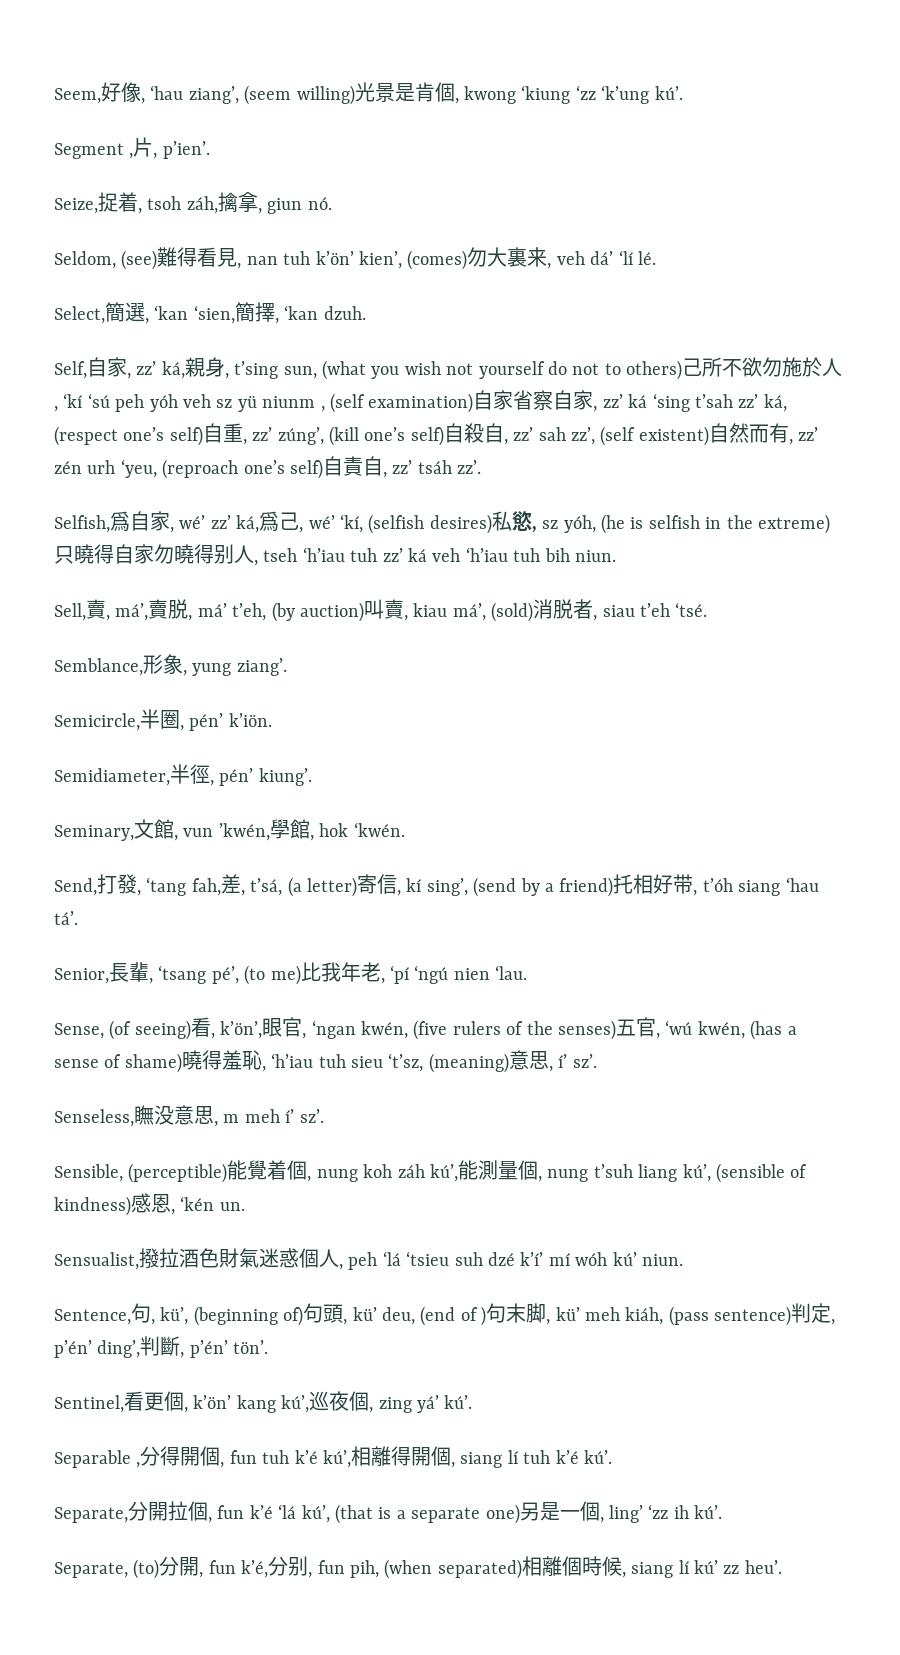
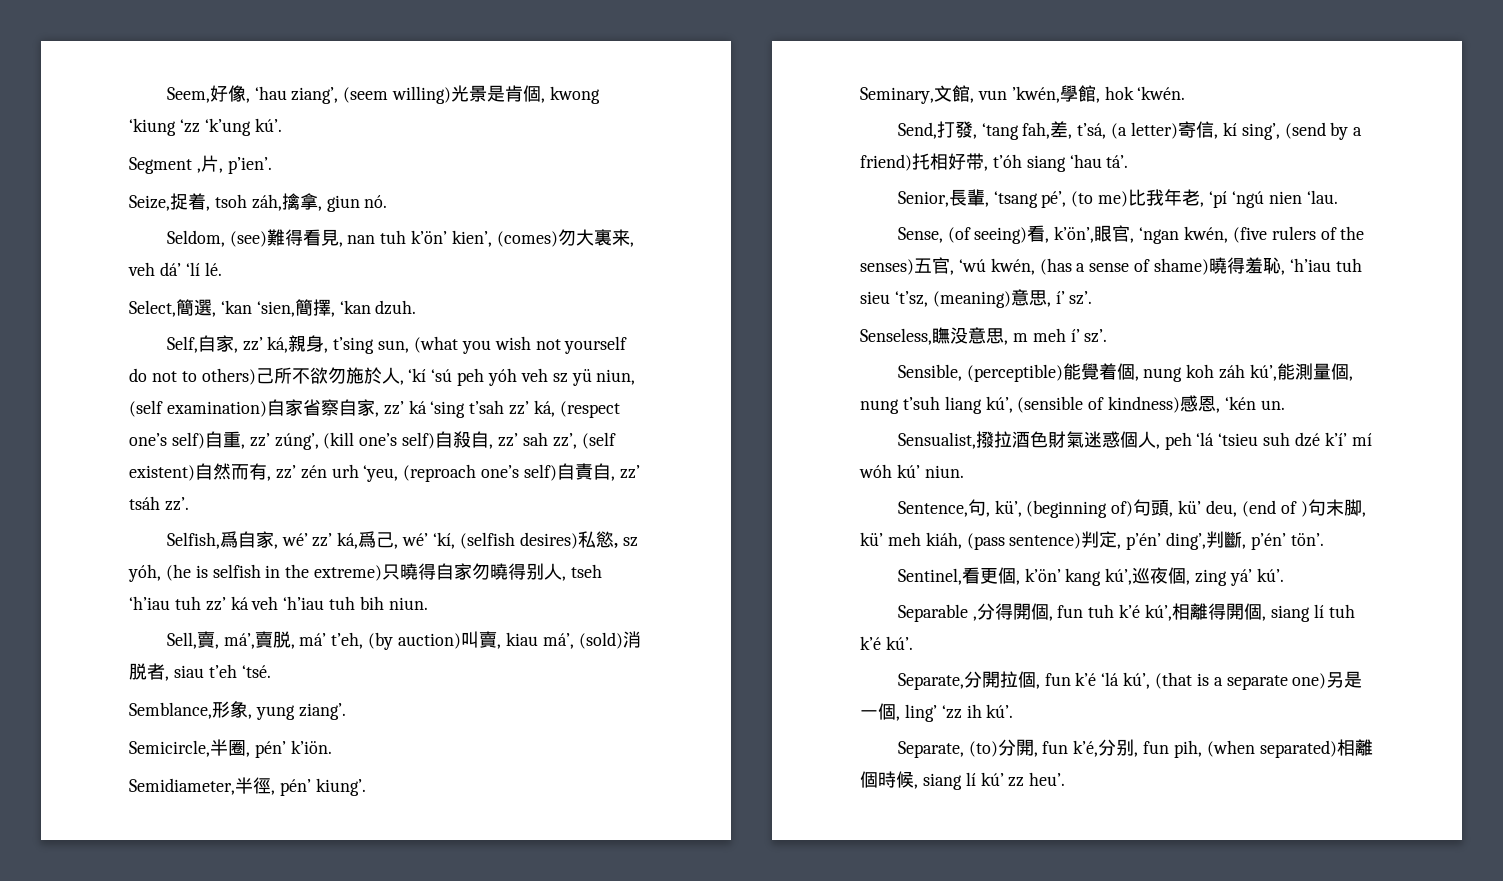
[262,396,325,412] niunm , -> [596,369,636,385] niun,

